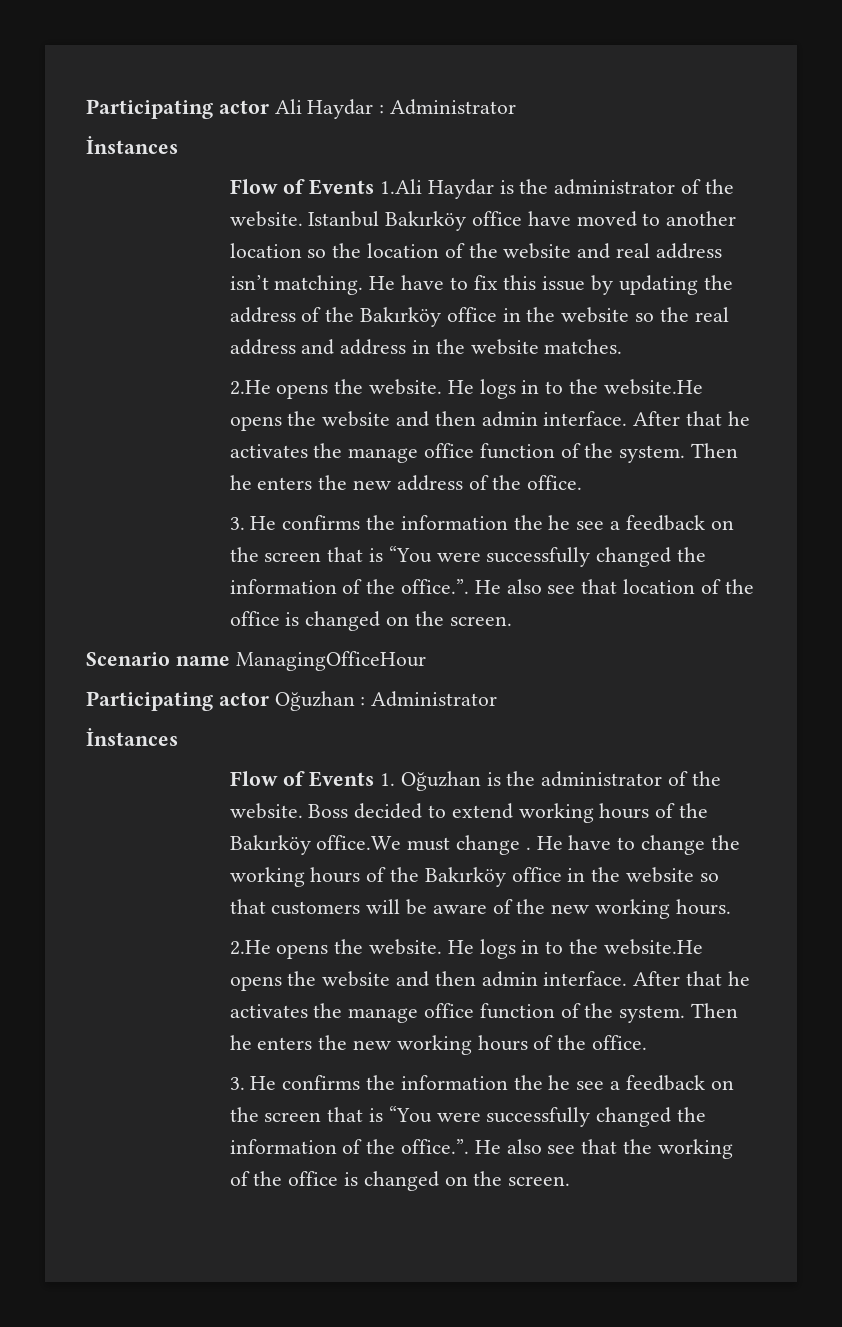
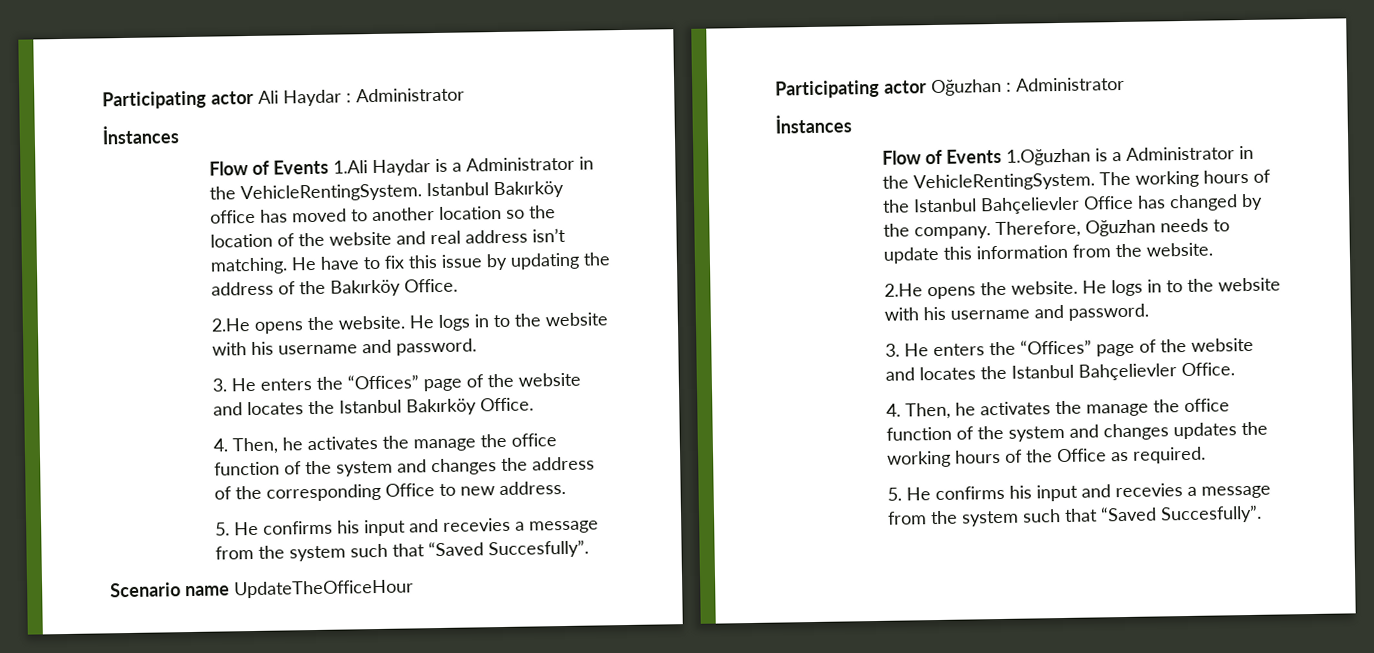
[519,179,734,195] [229,211,303,227] the administrator of the website. -> [452,156,595,172] [209,183,423,203] a Administrator in the VehicleRentingSystem.
[527,211,571,226] have -> [260,209,289,223] has
[446,307,729,323] [229,339,623,355] [229,379,703,399] [229,411,750,431] [229,443,738,463] [229,475,583,491] [229,515,734,531] [229,546,706,567] [229,579,754,594] [229,611,512,631] office in the website so the real address and address in the website matches. // 2.He opens the website. He logs in to the website.He opens the website and then admin interface. After that he activates the manage office function of the system. Then he enters the new address of the office. // 3. He confirms the information the he see a feedback on the screen that is “You were successfully changed the information of the office.”. He also see that location of the office is changed on the screen. -> [404,278,459,293] [211,312,609,334] [212,338,478,356] [212,372,582,392] [213,397,535,416] [213,433,558,455] [214,456,596,477] [214,480,567,502] [215,517,600,537] [215,539,590,562] Office. // 2.He opens the website. He logs in to the website with his username and password. // 3. He enters the “Offices” page of the website and locates the Istanbul Bakırköy Office. // 4. Then, he activates the manage the office function of the system and changes the address of the corresponding Office to new address. // 5. He confirms his input and recevies a message from the system such that “Saved Succesfully”.
[235,651,426,671] ManagingOfficeHour -> [234,579,414,599] UpdateTheOfficeHour
[379,771,721,791] [229,803,708,823] [229,835,740,855] [229,867,719,887] [229,899,731,919] [229,939,703,959] [229,971,750,991] [229,1003,738,1023] [229,1035,647,1055] [229,1075,734,1091] [229,1106,706,1127] [229,1139,733,1159] [229,1171,571,1191] 1. Oğuzhan is the administrator of the website. Boss decided to extend working hours of the Bakırköy office.We must change . He have to change the working hours of the Bakırköy office in the website so that customers will be aware of the new working hours. // 2.He opens the website. He logs in to the website.He opens the website and then admin interface. After that he activates the manage office function of the system. Then he enters the new working hours of the office. // 3. He confirms the information the he see a feedback on the screen that is “You were successfully changed the information of the office.”. He also see that the working of the office is changed on the screen. -> [1006,145,1255,166] [882,169,1272,192] [882,193,1264,215] [883,218,1231,240] [883,242,1214,264] [884,277,1282,300] [884,303,1150,321] [885,337,1255,357] [885,362,1236,381] [886,398,1231,420] [886,421,1269,442] [887,446,1207,468] [887,483,1272,502] [888,504,1263,527] 1.Oğuzhan is a Administrator in the VehicleRentingSystem. The working hours of the Istanbul Bahçelievler Office has changed by the company. Therefore, Oğuzhan needs to update this information from the website. // 2.He opens the website. He logs in to the website with his username and password. // 3. He enters the “Offices” page of the website and locates the Istanbul Bahçelievler Office. // 4. Then, he activates the manage the office function of the system and changes updates the working hours of the Office as required. // 5. He confirms his input and recevies a message from the system such that “Saved Succesfully”.

